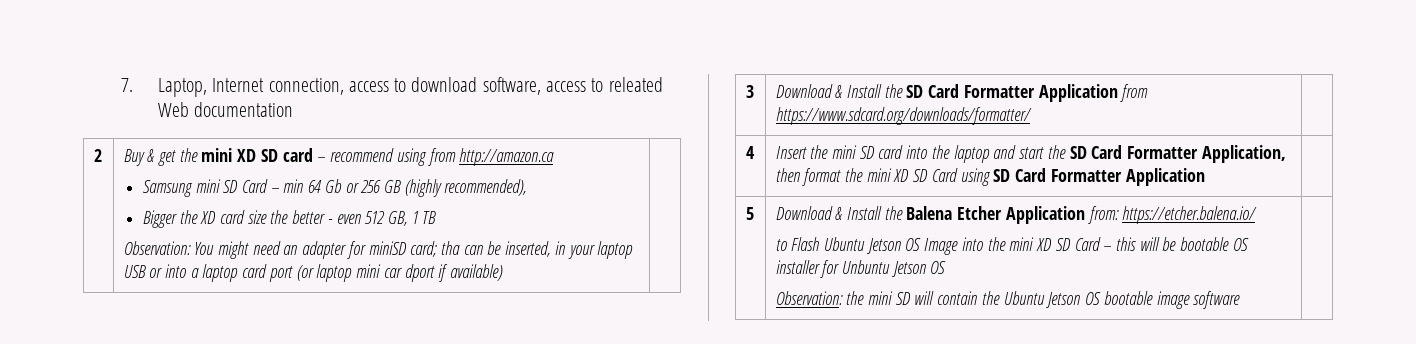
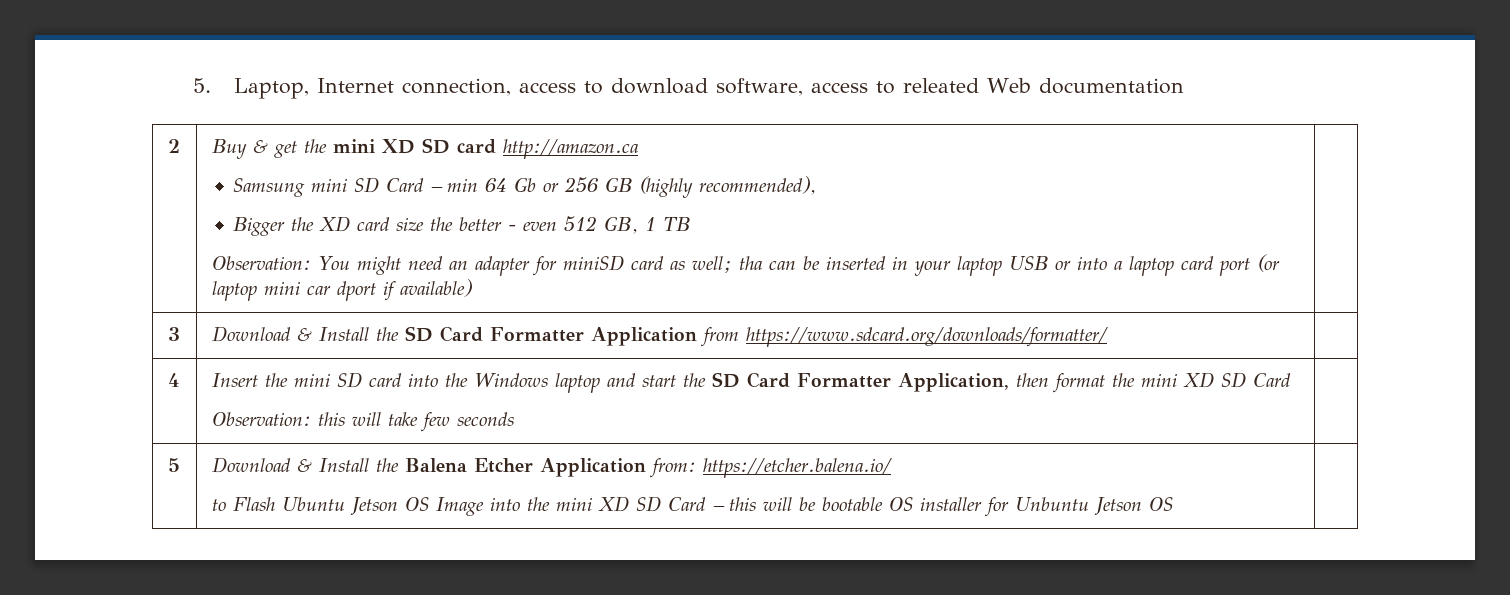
[120,78,133,92] 7. -> [193,78,212,93] 5.
[317,148,456,166] – recommend using from -> (496, 146) none
[410,241,438,257] card; -> [630,256,732,273] card as well;
[505,241,551,257] inserted, -> [825,256,886,270] inserted
(950, 152) none -> [473,373,548,387] Windows
[960,168,1205,186] using SD Card Formatter Application -> [211,412,514,432] // Observation: this will take few seconds
[775,291,1241,309] // Observation: the mini SD will contain the Ubuntu Jetson OS bootable image software -> (1173, 504) none

